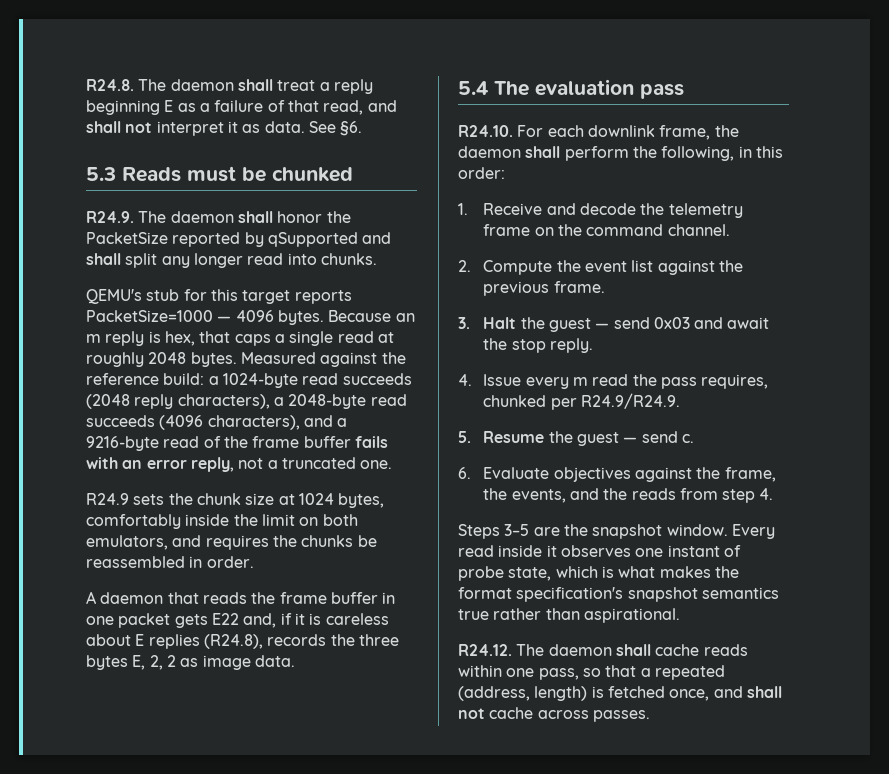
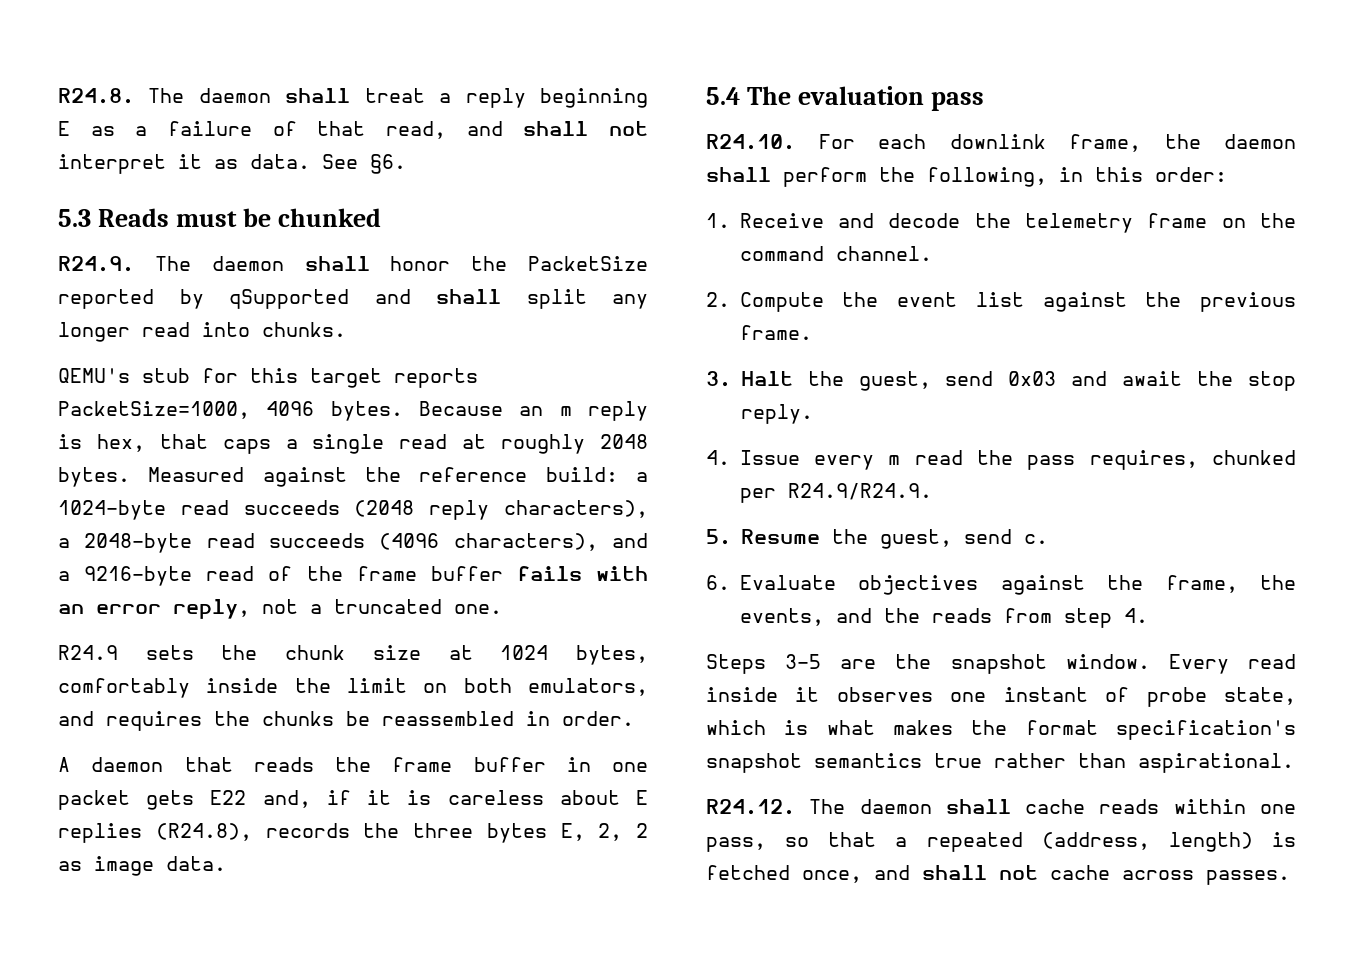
[86,310,232,322] PacketSize=1000 — -> [58,401,250,419] PacketSize=1000,
[548,318,610,332] guest — -> [858,371,931,391] guest,
[576,432,638,446] guest — -> [879,529,952,549] guest,

